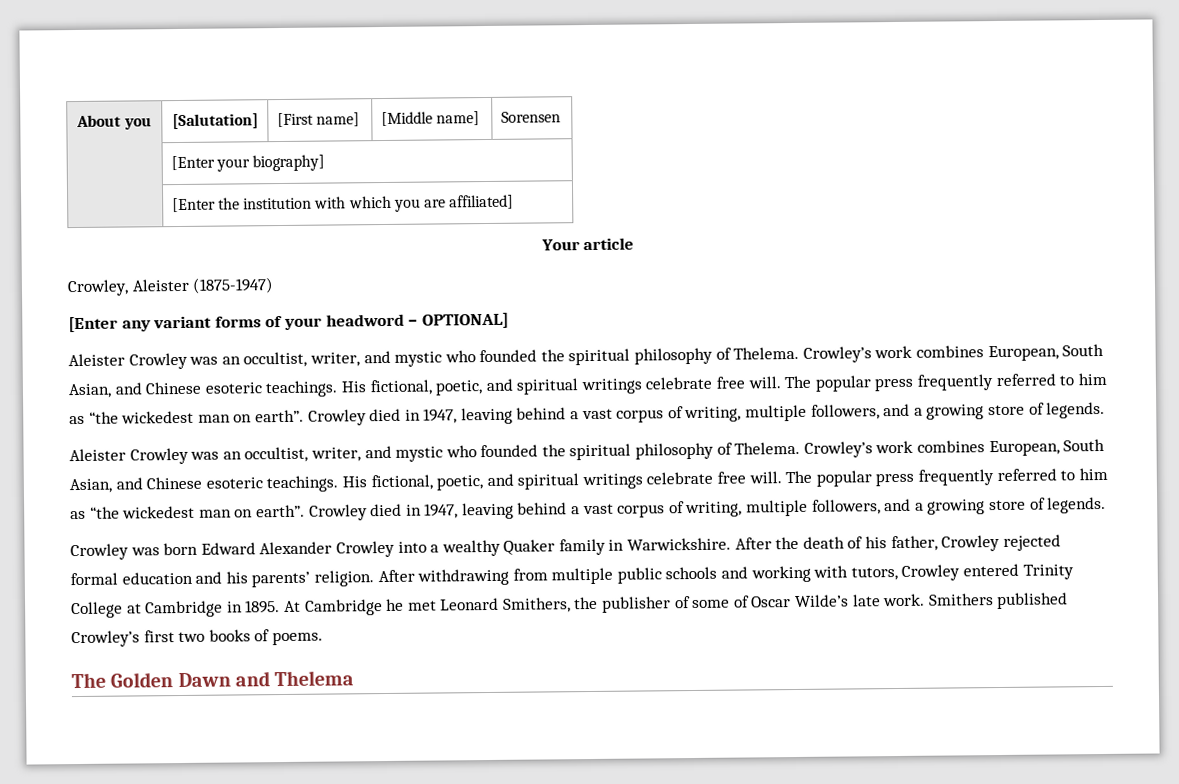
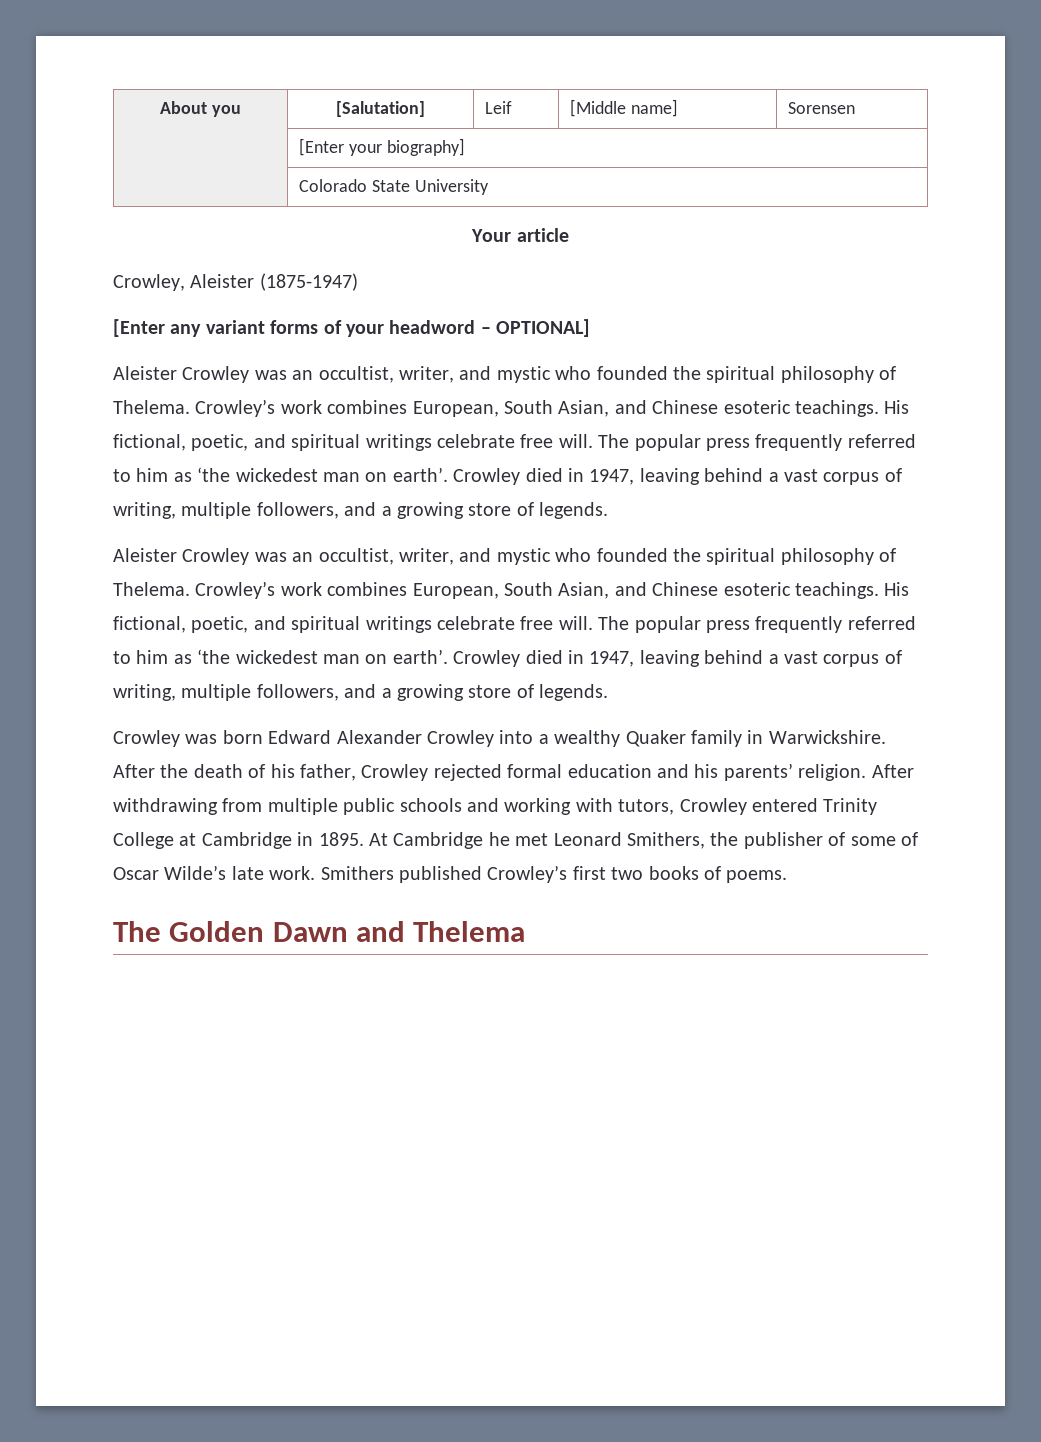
[276,112,361,128] [First name] -> [485,101,513,114] Leif
[171,194,515,213] [Enter the institution with which you are affiliated] -> [299,179,490,195] Colorado State University
[88,409,304,424] “the wickedest man on earth”. -> [197,467,448,482] ‘the wickedest man on earth’.
[89,504,305,519] “the wickedest man on earth”. -> [197,649,448,664] ‘the wickedest man on earth’.

